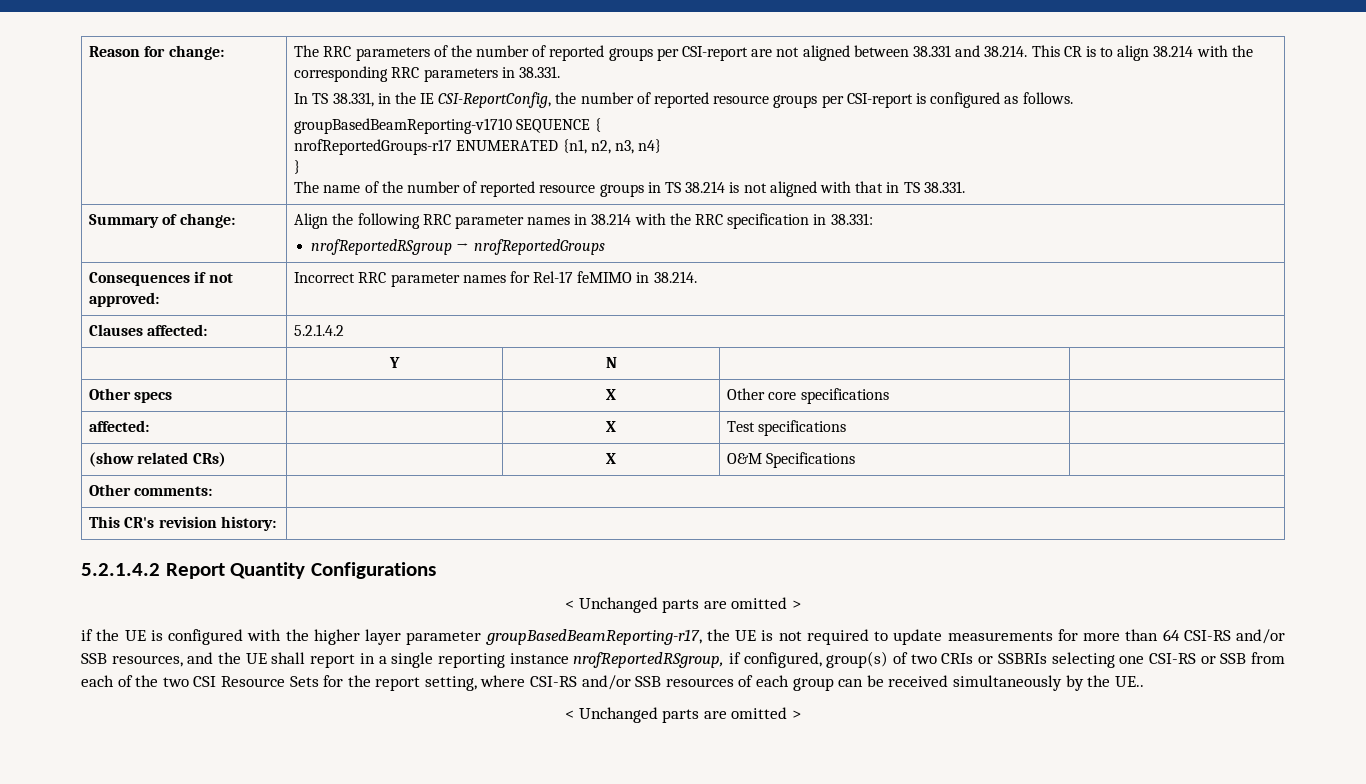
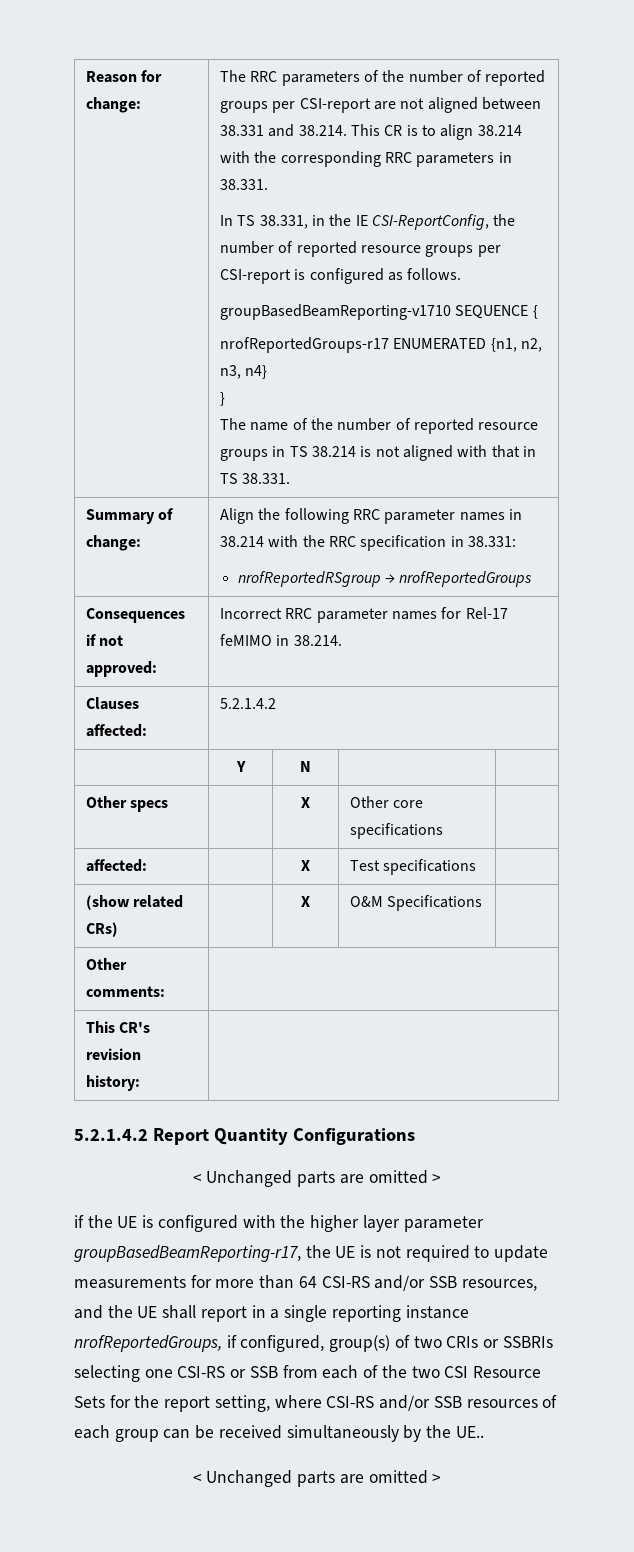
[573,652,725,668] nrofReportedRSgroup, -> [74,1335,222,1352] nrofReportedGroups,

